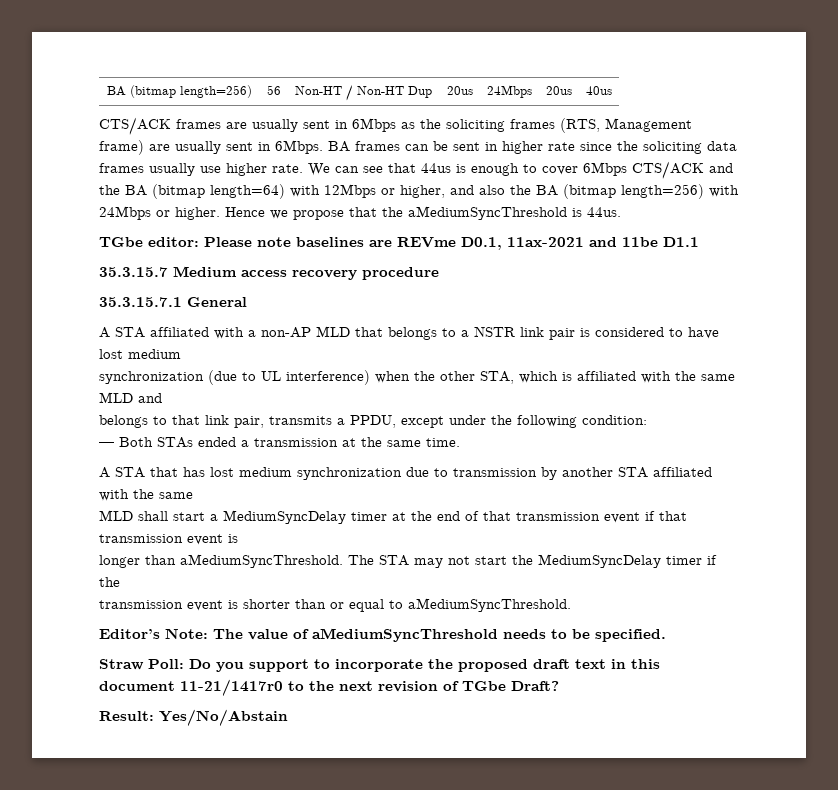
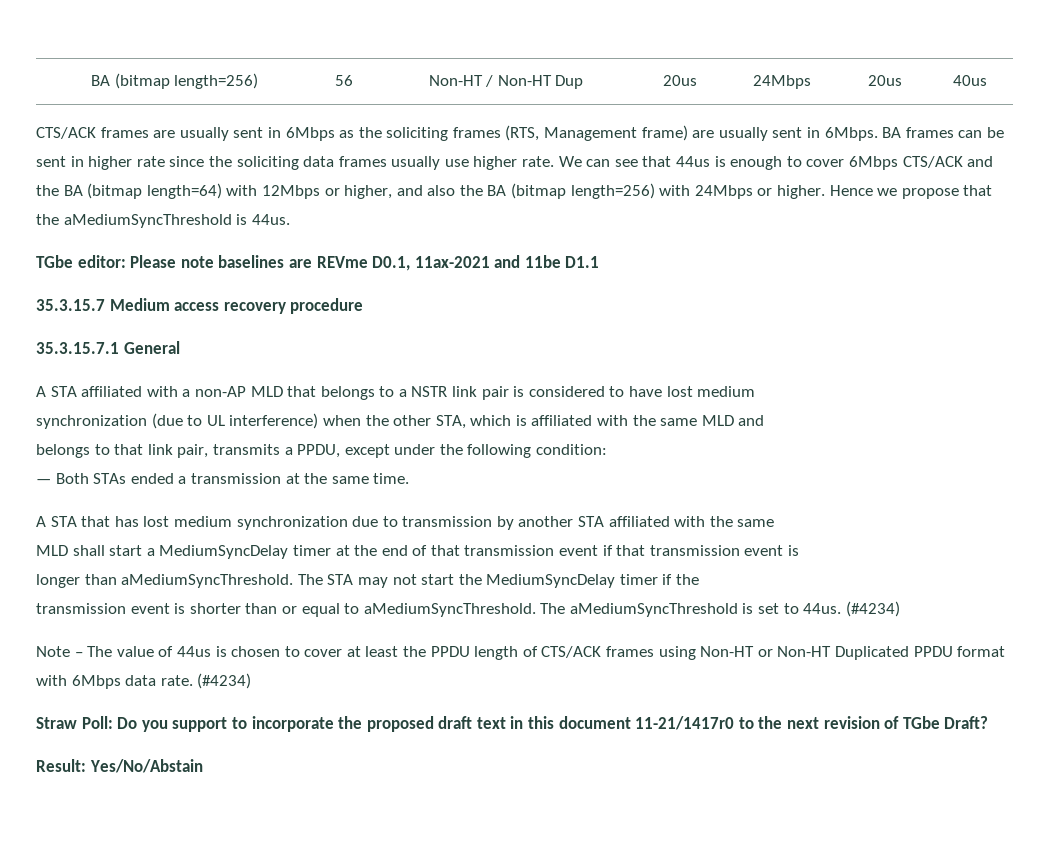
[99,628,666,642] // Editor’s Note: The value of aMediumSyncThreshold needs to be specified. -> [540,601,900,617] [36,646,1006,660] [36,673,252,689] The aMediumSyncThreshold is set to 44us. (#4234) // Note – The value of 44us is chosen to cover at least the PPDU length of CTS/ACK frames using Non-HT or Non-HT Duplicated PPDU format with 6Mbps data rate. (#4234)

